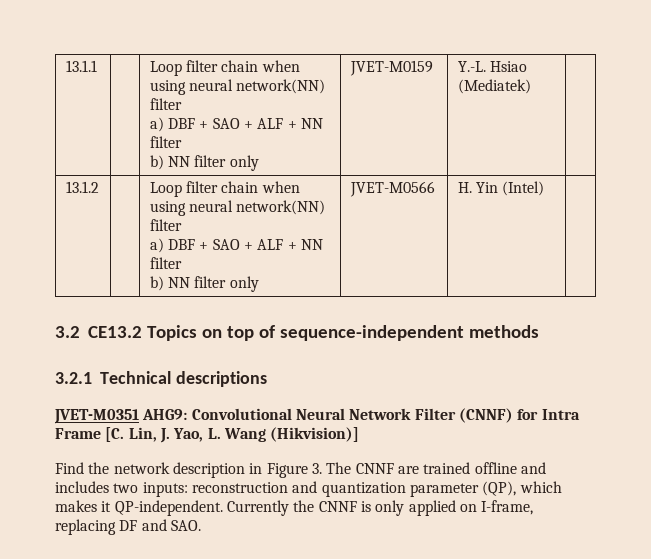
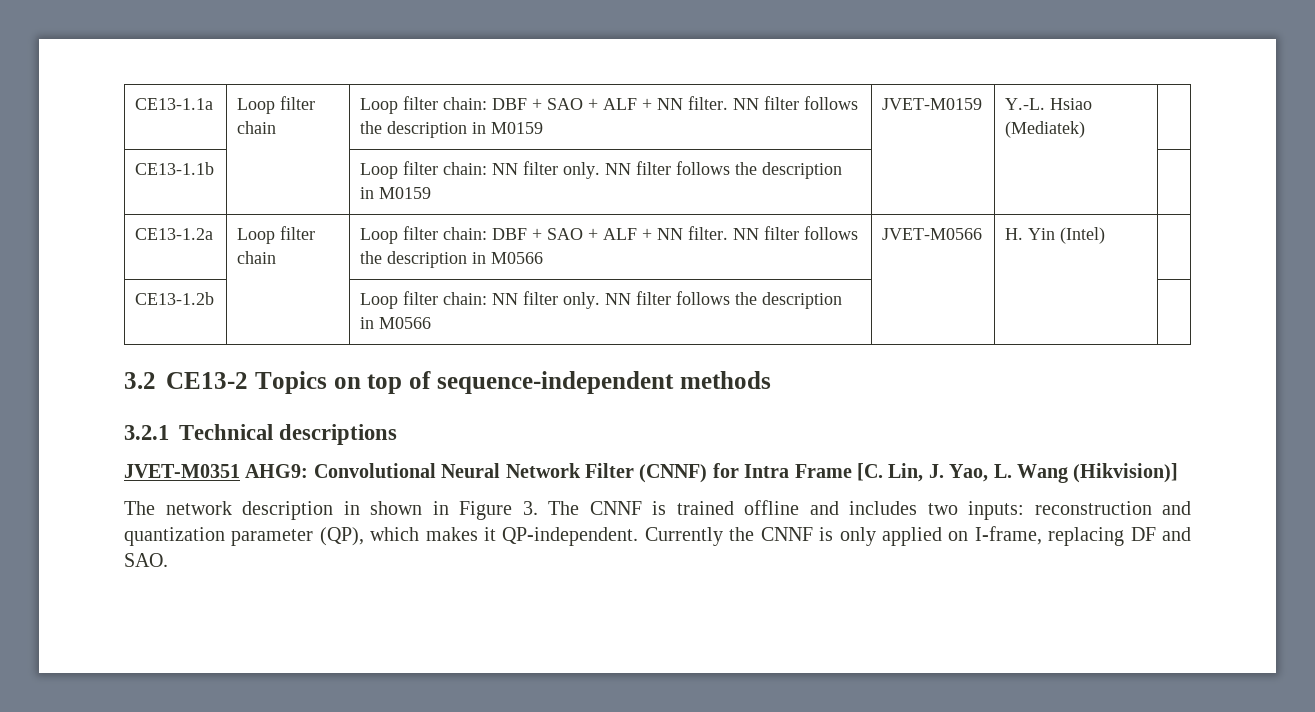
[65,60,97,72] [149,60,300,76] [149,79,326,95] [149,98,182,110] [149,117,323,132] [149,136,182,148] [149,155,259,171] [349,60,433,76] [457,61,528,72] [457,79,531,94] [65,181,99,193] [149,181,300,197] [149,200,326,216] [149,219,182,231] [149,238,323,253] [149,257,182,269] [149,276,259,292] [349,181,435,197] [457,181,545,196] 13.1.1 | | Loop filter chain when using neural network(NN) filter // a) DBF + SAO + ALF + NN filter // b) NN filter only | JVET-M0159 | Y.-L. Hsiao (Mediatek) | // 13.1.2 | | Loop filter chain when using neural network(NN) filter // a) DBF + SAO + ALF + NN filter // b) NN filter only | JVET-M0566 | H. Yin (Intel) -> [135,98,214,110] [237,96,316,114] [237,121,277,134] [360,96,859,114] [360,121,544,138] [882,98,983,110] [1005,98,1093,110] [1005,121,1086,138] [135,162,215,175] [360,161,843,179] [360,187,432,199] [135,228,214,240] [237,226,316,244] [237,251,277,264] [360,226,859,244] [360,251,544,268] [882,228,983,240] [1005,227,1106,244] [135,292,215,305] [360,291,843,309] [360,317,432,329] CE13-1.1a | Loop filter chain | Loop filter chain: DBF + SAO + ALF + NN filter. NN filter follows the description in M0159 | JVET-M0159 | Y.-L. Hsiao (Mediatek) | // CE13-1.1b | | Loop filter chain: NN filter only. NN filter follows the description in M0159 | | | // CE13-1.2a | Loop filter chain | Loop filter chain: DBF + SAO + ALF + NN filter. NN filter follows the description in M0566 | JVET-M0566 | H. Yin (Intel) | // CE13-1.2b | | Loop filter chain: NN filter only. NN filter follows the description in M0566 | |
[88,326,142,338] CE13.2 -> [166,372,248,389] CE13-2
[55,462,110,474] Find the -> [124,501,155,515] The
(263, 468) none -> [370,501,449,515] shown in
[397,466,419,474] are -> [652,501,666,515] is

